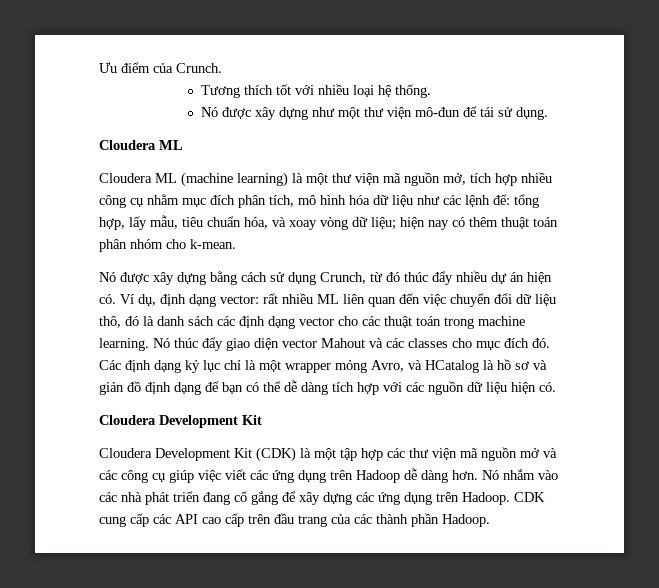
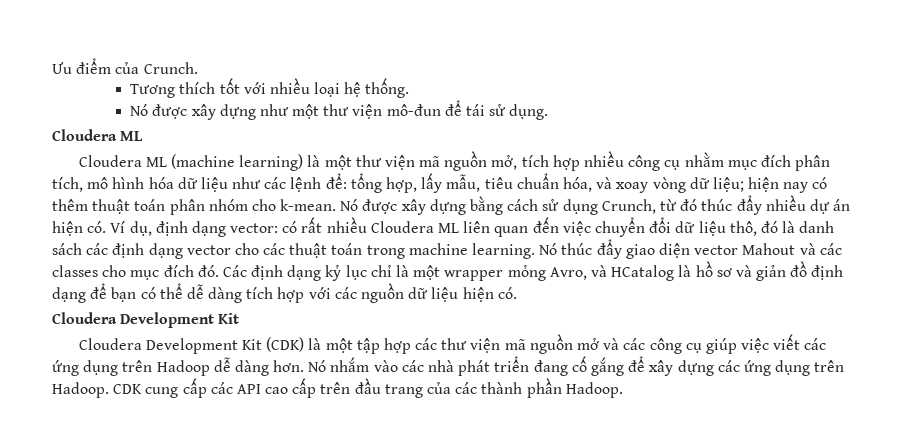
(236, 244) // -> (337, 205) none
(259, 299) none -> [282,221,298,233] có
(313, 298) none -> [370,221,434,233] Cloudera

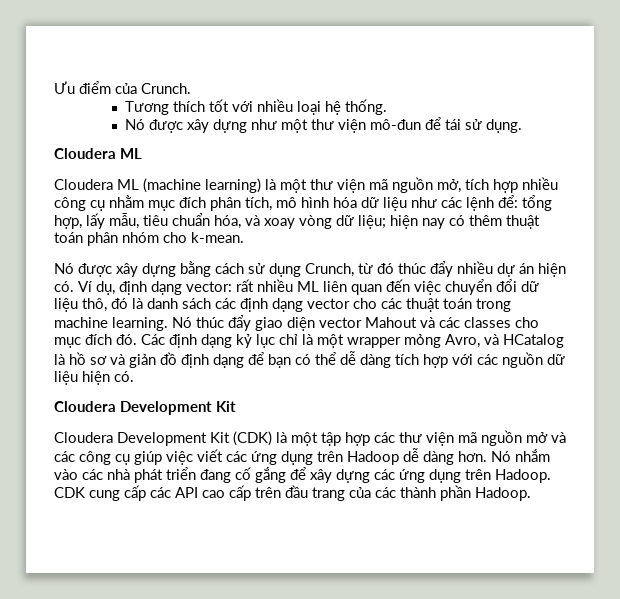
(337, 205) none -> (244, 237) //
[282,221,298,233] có -> (232, 286) none
[370,221,434,233] Cloudera -> (293, 285) none

